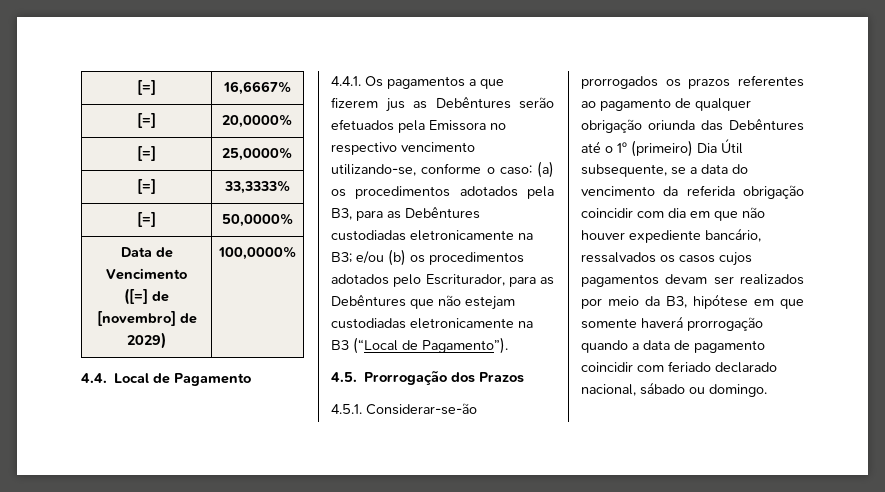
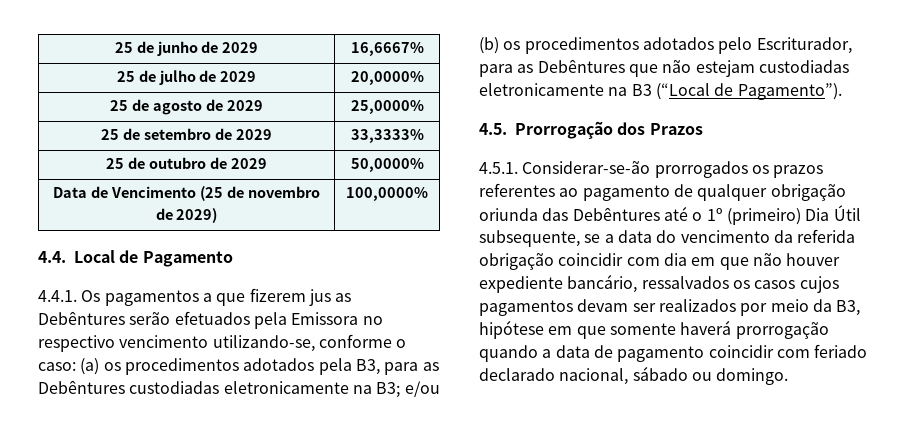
[137,80,156,95] [222,81,292,95] [137,113,156,128] [222,114,293,128] [137,146,156,161] [222,147,293,161] [137,179,156,194] [223,180,291,194] [137,212,156,227] [=] | 16,6667% // [=] | 20,0000% // [=] | 25,0000% // [=] | 33,3333% // [=] -> [114,41,259,56] [350,42,424,56] [116,70,257,85] [350,71,424,85] [110,99,263,115] [350,100,424,114] [101,128,272,140] [350,129,424,143] [106,157,267,169] 25 de junho de 2029 | 16,6667% // 25 de julho de 2029 | 20,0000% // 25 de agosto de 2029 | 25,0000% // 25 de setembro de 2029 | 33,3333% // 25 de outubro de 2029
[124,288,169,305] [96,311,176,326] // ([=] de [novembro] -> [199,186,320,201] (25 de novembro

